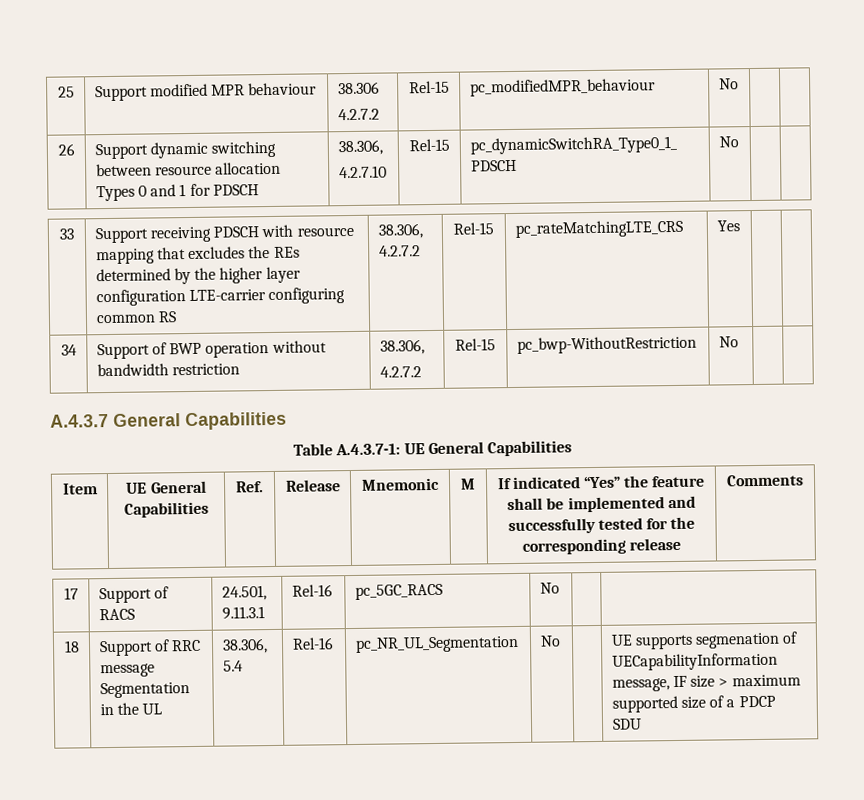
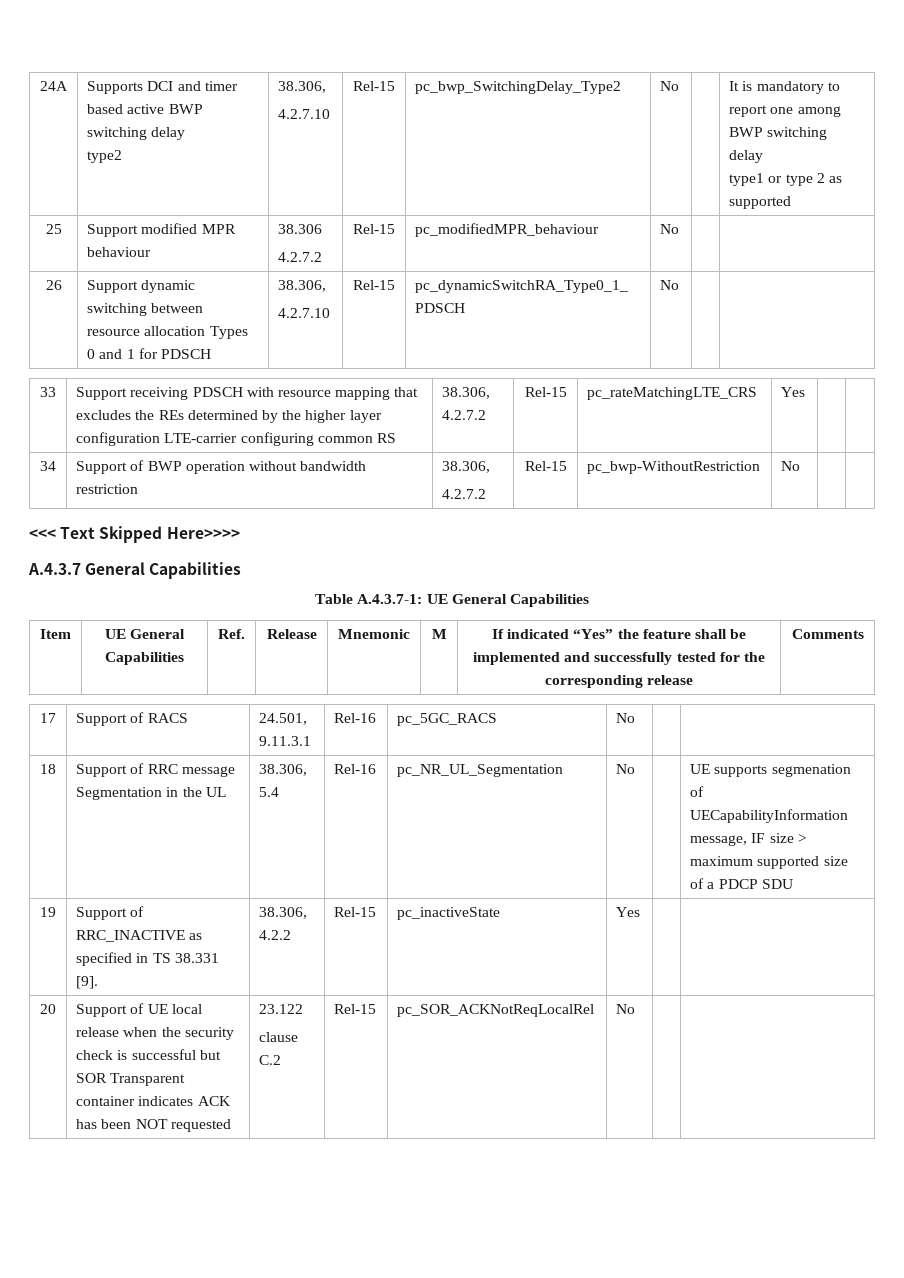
(57, 92) none -> [40,81,68,91] [87,81,238,94] [87,104,203,114] [87,127,186,140] [87,150,123,163] [278,81,327,93] [278,109,331,119] [353,81,395,91] [415,81,622,94] [660,81,680,91] [729,81,840,94] [729,105,841,117] [729,127,828,140] [729,150,764,163] [729,173,843,186] [729,196,792,209] 24A | Supports DCI and timer based active BWP switching delay // type2 | 38.306, // 4.2.7.10 | Rel-15 | pc_bwp_SwitchingDelay_Type2 | No | | It is mandatory to report one among BWP switching delay // type1 or type 2 as supported //
(739, 342) none -> [29,526,240,543] // <<< Text Skipped Here>>>>
(642, 724) none -> [40,907,56,917] [76,906,145,920] [76,930,203,942] [76,952,219,966] [76,976,99,989] [259,907,308,919] [259,930,292,940] [334,907,377,917] [397,907,501,920] [616,907,641,917] [40,1004,56,1014] [76,1003,202,1017] [76,1027,234,1040] [76,1049,221,1060] [76,1073,186,1086] [76,1096,231,1106] [76,1119,231,1132] [259,1004,304,1014] [259,1032,299,1042] [259,1055,282,1065] [334,1004,377,1014] [397,1004,595,1017] [616,1004,636,1014] // 19 | Support of RRC_INACTIVE as specified in TS 38.331 [9]. | 38.306, 4.2.2 | Rel-15 | pc_inactiveState | Yes | | // 20 | Support of UE local release when the security check is successful but SOR Transparent container indicates ACK has been NOT requested | 23.122 // clause C.2 | Rel-15 | pc_SOR_ACKNotReqLocalRel | No | |

